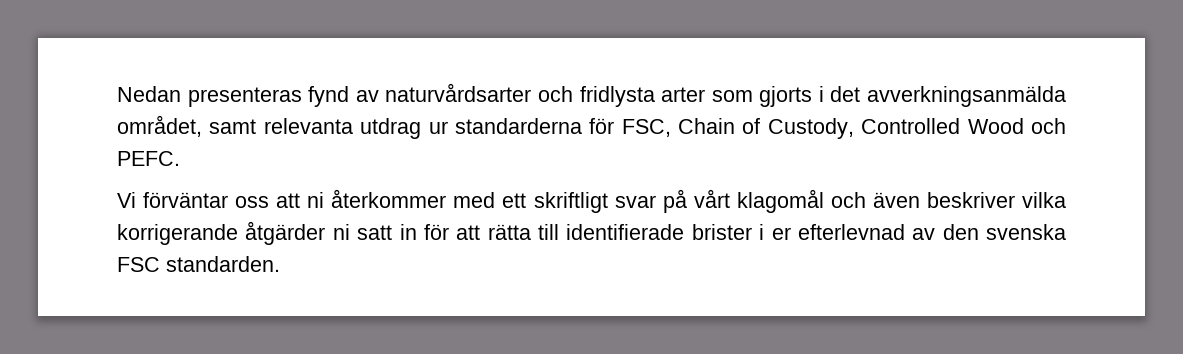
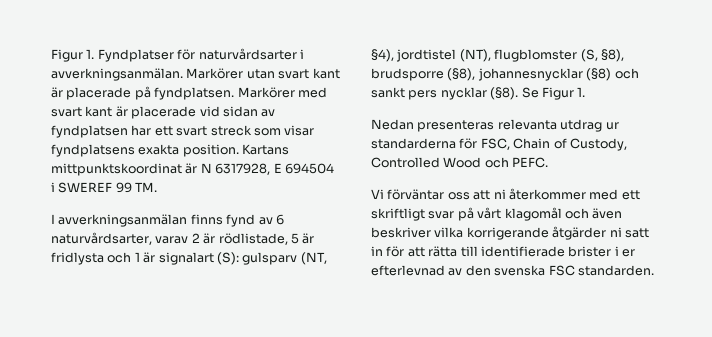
[117,83,1067,107] [117,115,257,137] Nedan presenteras fynd av naturvårdsarter och fridlysta arter som gjorts i det avverkningsanmälda området, samt -> [51,48,304,62] [51,68,340,81] [51,86,327,100] [51,106,276,119] [51,125,315,138] [51,144,290,157] [51,163,334,176] [51,182,158,193] [51,214,284,227] [51,232,315,245] [51,252,327,265] [371,49,624,62] [371,68,639,81] [371,87,586,100] [371,119,495,132] Figur 1. Fyndplatser för naturvårdsarter i avverkningsanmälan. Markörer utan svart kant är placerade på fyndplatsen. Markörer med svart kant är placerade vid sidan av fyndplatsen har ett svart streck som visar fyndplatsens exakta position. Kartans mittpunktskoordinat är N 6317928, E 694504 i SWEREF 99 TM. // I avverkningsanmälan finns fynd av 6 naturvårdsarter, varav 2 är rödlistade, 5 är fridlysta och 1 är signalart (S): gulsparv (NT, §4), jordtistel (NT), flugblomster (S, §8), brudsporre (§8), johannesnycklar (§8) och sankt pers nycklar (§8). Se Figur 1. // Nedan presenteras

